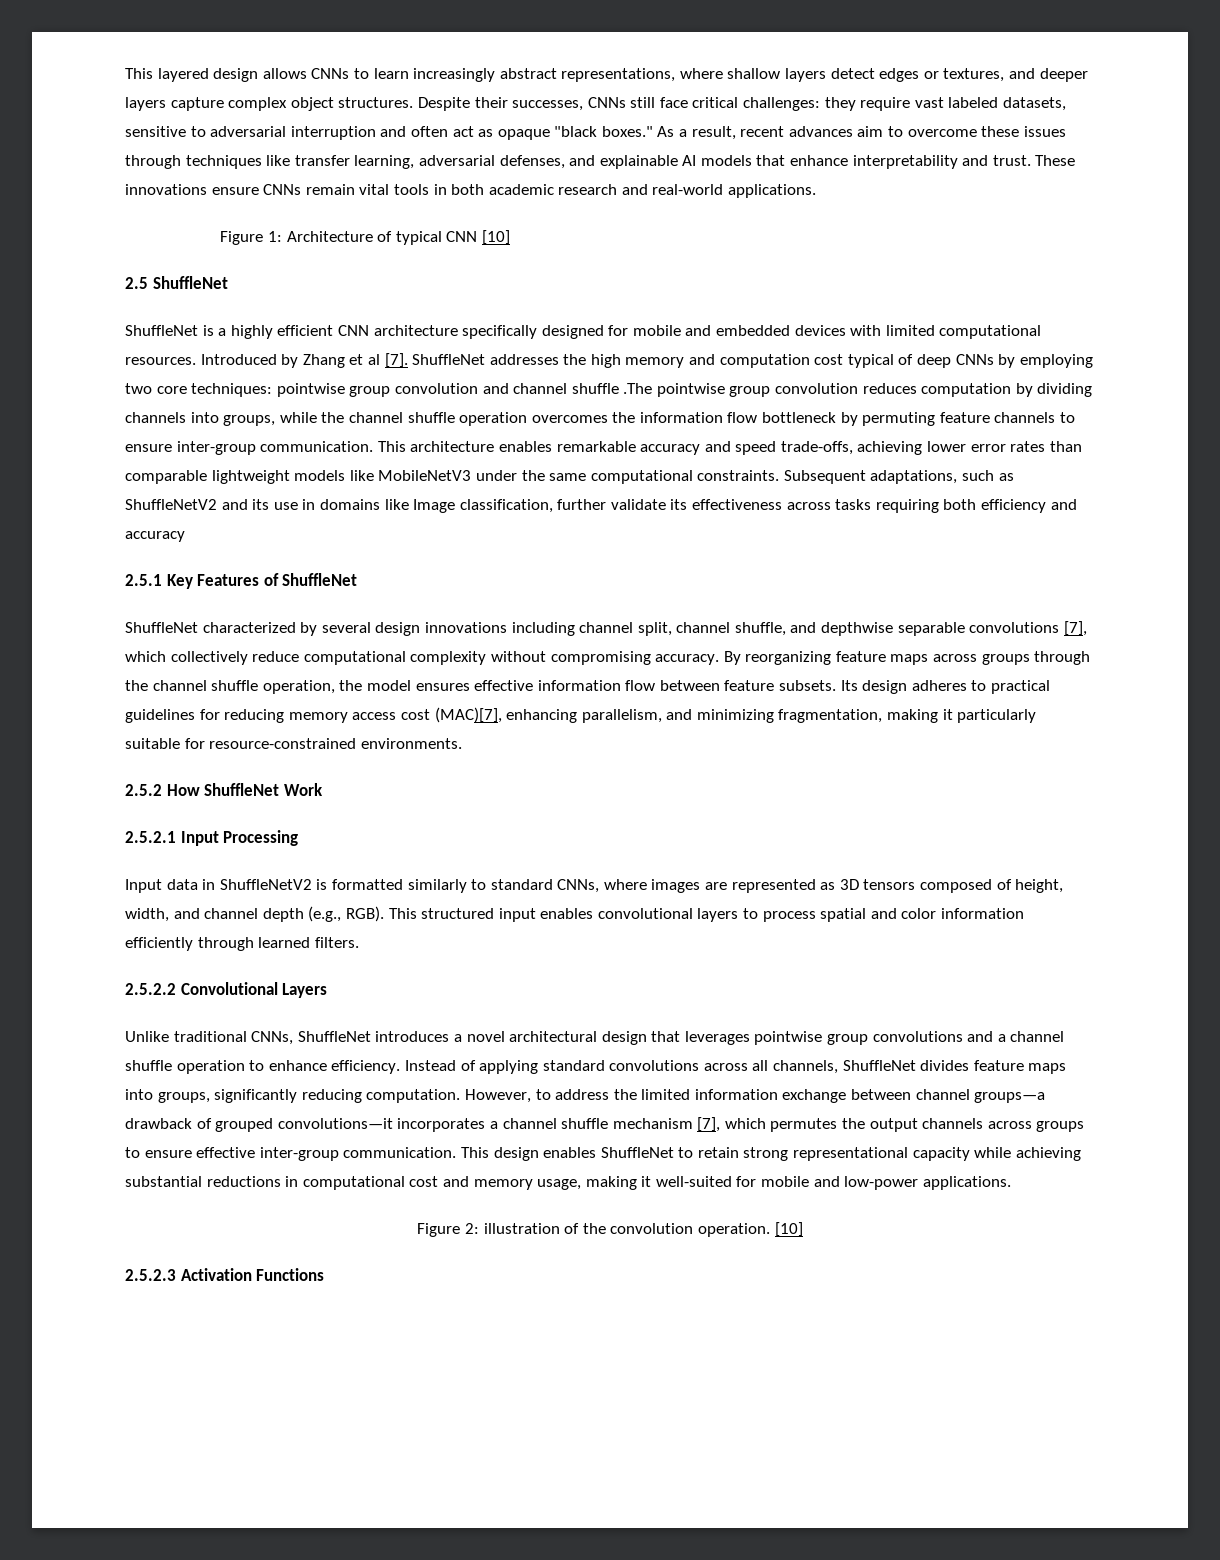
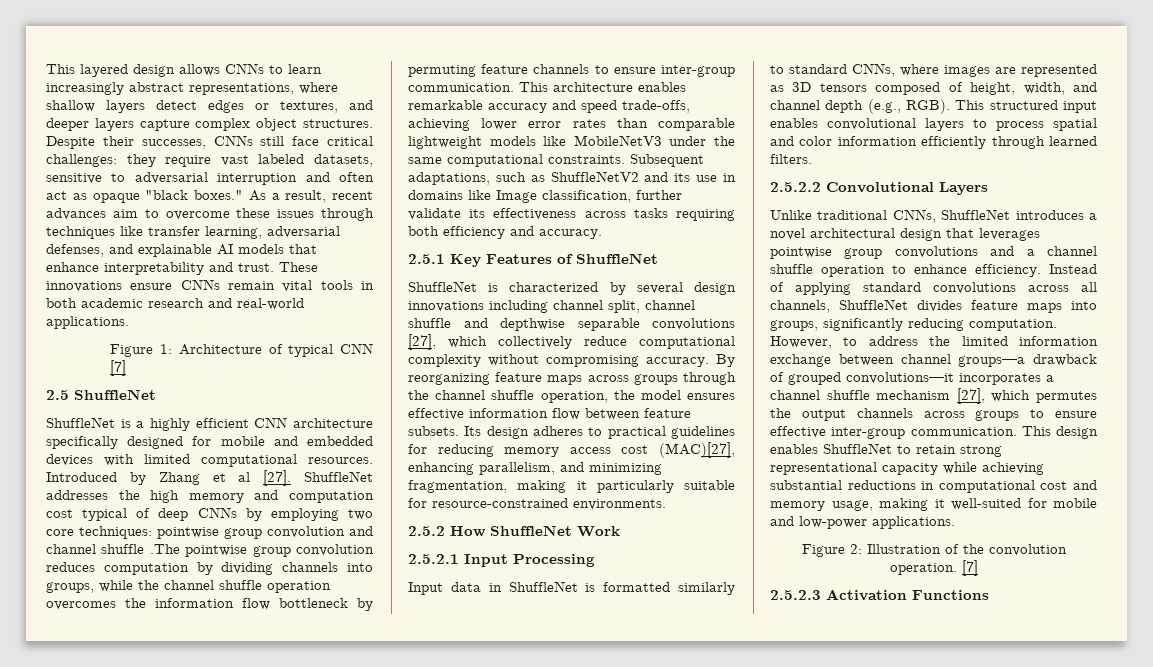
[481,230,510,245] [10] -> [110,360,127,376] [7]
[384,353,408,368] [7]. -> [263,470,292,486] [27].
[125,531,185,542] accuracy -> [539,229,602,239] accuracy.
(198, 627) none -> [488,283,499,292] is
[734,622,786,636] shuffle, -> [408,318,451,328] shuffle
[1063,621,1087,636] [7], -> [408,334,436,350] [27],
[434,707,502,723] (MAC)[7], -> [659,442,735,458] (MAC)[27],
[219,879,312,890] ShuffleNetV2 -> [508,581,578,592] ShuffleNet
[697,1117,721,1132] [7], -> [956,388,985,404] [27],
[483,1223,560,1234] illustration -> [866,544,941,554] Illustration
[774,1222,803,1237] [10] -> [961,560,978,576] [7]

